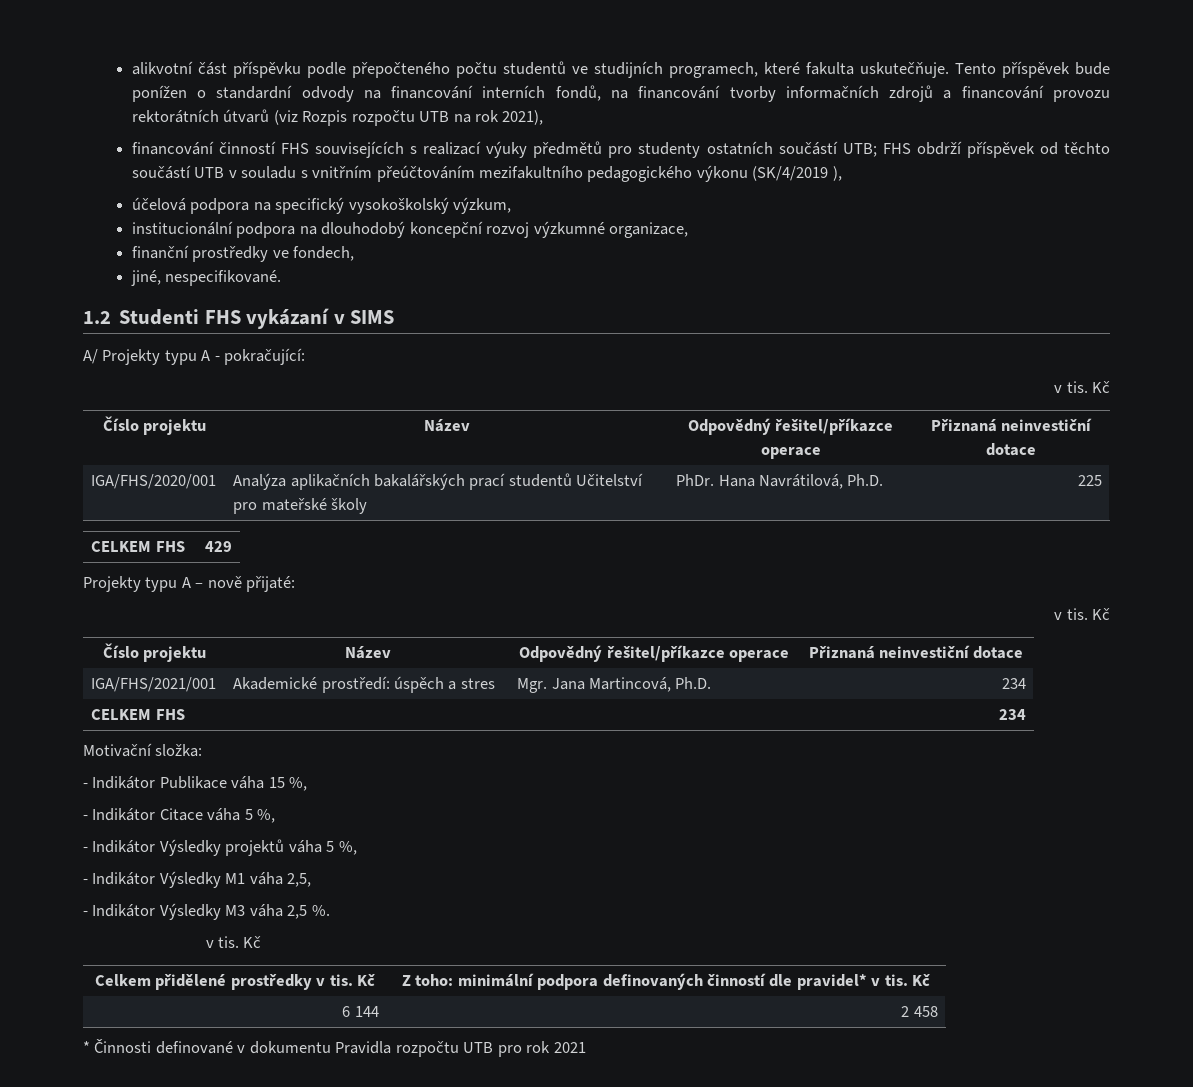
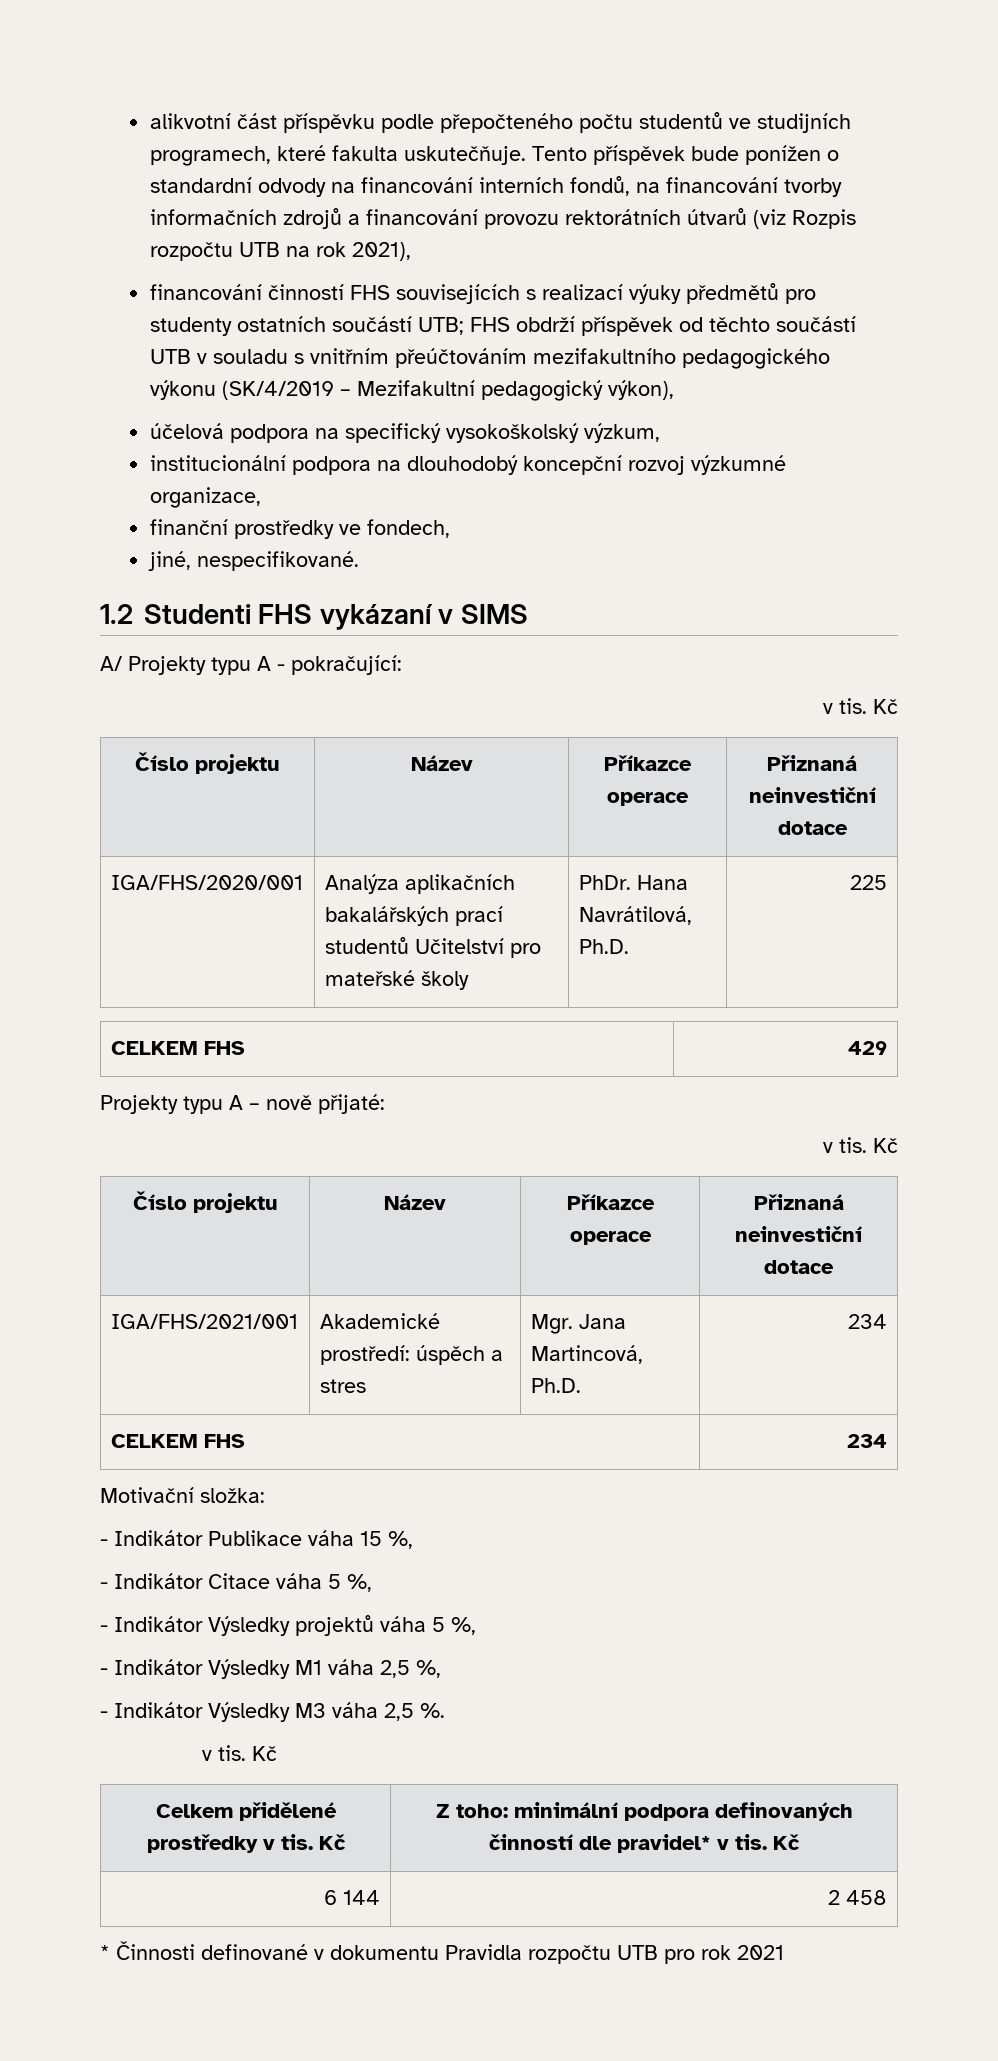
[832,166,842,181] ), -> [339,380,674,401] – Mezifakultní pedagogický výkon),
[687,418,894,435] Odpovědný řešitel/příkazce -> [604,755,692,771] Příkazce
[519,645,725,662] Odpovědný řešitel/příkazce -> [566,1194,655,1210] Příkazce
[287,873,312,887] 2,5, -> [380,1660,441,1678] 2,5 %,

